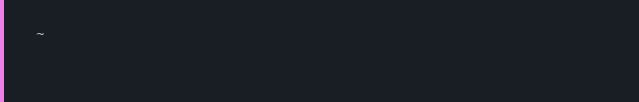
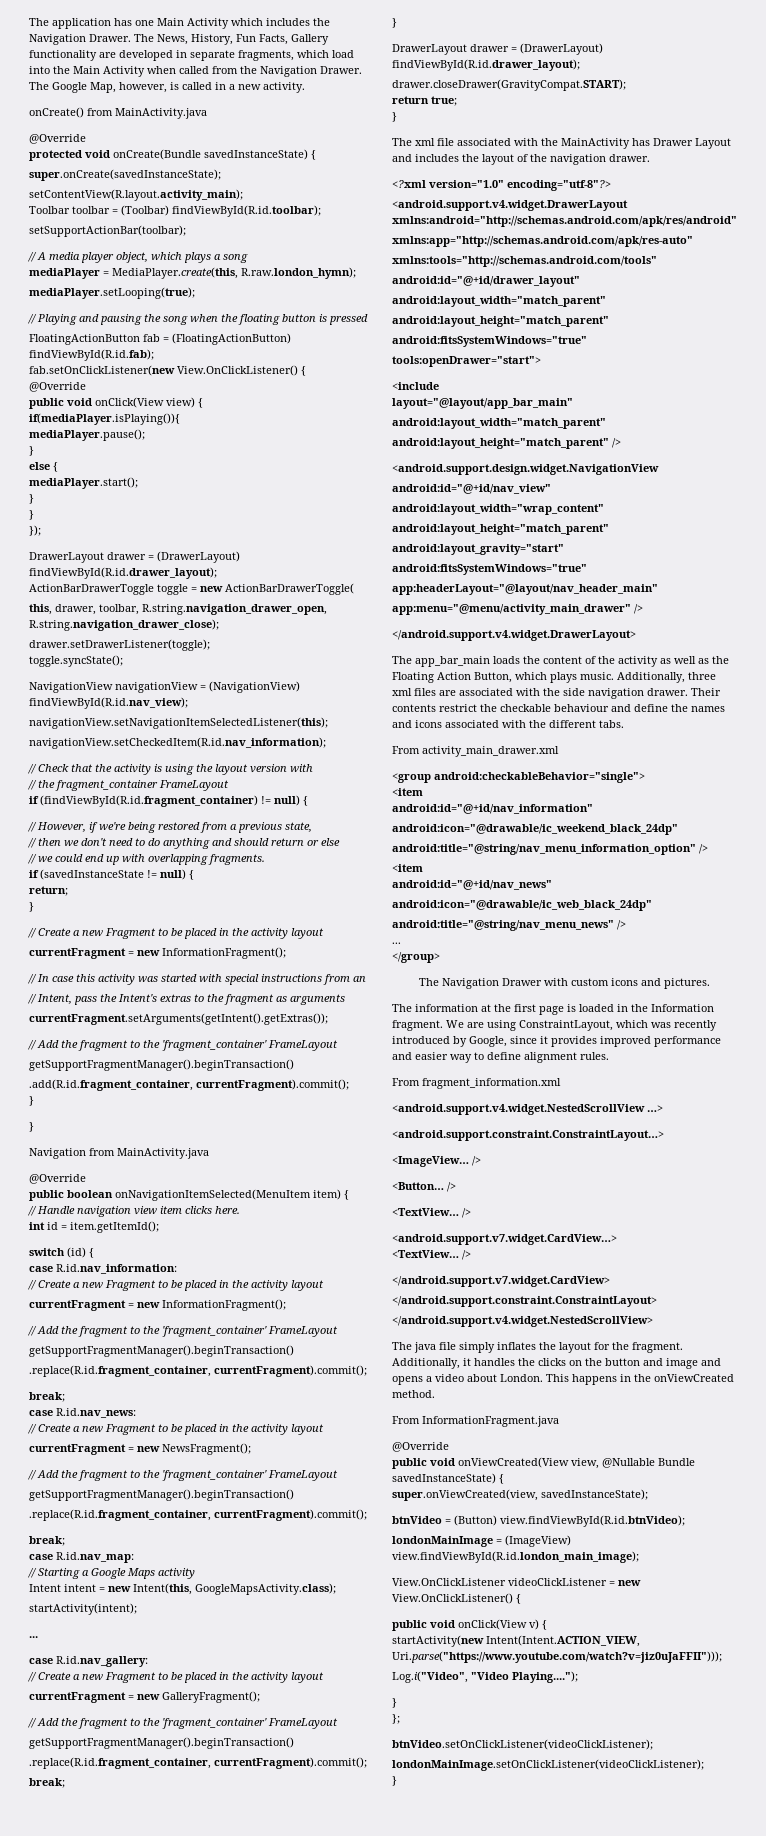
[35,33,46,38] ~ -> [29,18,330,29] [29,34,329,45] [29,50,354,61] [29,66,362,77] [29,82,305,93] [29,107,207,119] [29,134,86,144] [29,149,316,161] [29,169,221,181] [29,189,243,201] [29,205,321,217] [29,225,186,237] [27,252,248,263] [29,267,356,279] [29,287,195,299] [27,314,368,325] [29,333,291,345] [29,349,154,361] [29,365,306,376] [29,382,86,392] [29,397,203,409] [29,413,180,425] [29,429,145,441] [29,446,34,456] [29,462,58,472] [29,477,138,489] [29,494,34,504] [29,510,34,520] [29,525,41,536] [29,551,240,563] [29,567,217,579] [29,583,354,595] [29,604,327,615] [29,619,219,631] [29,639,210,651] [29,655,123,667] [29,681,300,693] [29,697,188,709] [29,717,328,729] [29,737,326,749] [27,764,313,775] [27,780,229,791] [29,795,308,807] [27,822,312,833] [27,838,340,849] [27,854,265,865] [29,869,194,880] [29,886,68,896] [29,902,34,912] [27,928,324,939] [29,947,286,959] [27,974,366,985] [27,994,345,1005] [29,1013,328,1025] [27,1040,338,1051] [29,1059,294,1071] [29,1079,349,1091] [29,1096,34,1106] [29,1122,34,1132] [29,1148,209,1159] [29,1174,86,1184] [29,1189,349,1201] [27,1206,240,1217] [29,1221,159,1233] [29,1247,94,1258] [29,1264,177,1274] [27,1280,324,1291] [29,1299,286,1311] [27,1326,338,1337] [29,1345,294,1357] [29,1365,367,1377] [29,1392,65,1402] [29,1408,136,1418] [27,1424,324,1435] [29,1443,251,1455] [27,1470,338,1481] [29,1489,294,1501] [29,1509,367,1521] [29,1536,65,1546] [29,1552,134,1563] [27,1568,195,1579] [29,1583,336,1595] [29,1603,137,1615] [29,1636,38,1638] [29,1656,148,1667] [27,1672,324,1683] [29,1691,260,1703] [27,1718,338,1729] [29,1737,294,1749] [29,1757,367,1769] [29,1778,65,1788] [392,18,397,28] [392,43,603,55] [392,59,580,71] [392,79,626,91] [392,96,457,106] [392,112,397,122] [392,138,731,149] [392,154,650,165] [392,180,611,191] [392,200,628,211] [392,216,737,227] [392,236,693,247] [392,256,657,267] [392,276,580,287] [392,296,606,307] [392,316,609,327] [392,336,587,347] [392,356,541,367] [392,382,439,390] [392,398,573,409] [392,418,606,429] [392,438,621,449] [392,464,659,475] [392,484,551,494] [392,504,604,515] [392,524,609,535] [392,544,564,555] [392,564,587,575] [392,584,658,595] [392,604,643,615] [392,630,636,641] [392,656,729,667] [392,672,716,683] [392,688,721,699] [392,704,725,712] [392,720,624,728] [392,746,559,757] [392,772,645,783] [392,788,423,796] [392,804,593,814] [392,824,678,835] [392,844,708,855] [392,864,423,872] [392,880,552,890] [392,900,652,911] [392,920,626,931] [392,942,401,944] [392,952,440,963] [419,978,710,989] [392,1004,714,1015] [392,1020,717,1031] [392,1036,721,1047] [392,1052,609,1063] [392,1078,561,1089] [392,1104,663,1115] [392,1130,664,1141] [392,1156,481,1167] [392,1182,456,1192] [392,1208,471,1218] [392,1234,617,1245] [392,1250,471,1260] [392,1276,610,1287] [392,1296,657,1307] [392,1316,653,1327] [392,1342,683,1353] [392,1358,721,1369] [392,1374,734,1385] [392,1390,435,1398] [392,1416,559,1427] [392,1442,449,1452] [392,1457,695,1469] [392,1473,504,1484] [392,1489,648,1501] [392,1515,685,1527] [392,1535,571,1547] [392,1551,639,1563] [392,1578,641,1586] [392,1593,521,1604] [392,1619,547,1631] [392,1635,640,1647] [392,1651,722,1663] [392,1671,578,1683] [392,1698,397,1708] [392,1714,400,1724] [392,1739,653,1750] [392,1759,704,1771] [392,1776,397,1786] The application has one Main Activity which includes the Navigation Drawer. The News, History, Fun Facts, Gallery functionality are developed in separate fragments, which load into the Main Activity when called from the Navigation Drawer. The Google Map, however, is called in a new activity. // onCreate() from MainActivity.java // @Override // protected void onCreate(Bundle savedInstanceState) { // super.onCreate(savedInstanceState); // setContentView(R.layout.activity_main); // Toolbar toolbar = (Toolbar) findViewById(R.id.toolbar); // setSupportActionBar(toolbar); // // A media player object, which plays a song // mediaPlayer = MediaPlayer.create(this, R.raw.london_hymn); // mediaPlayer.setLooping(true); // // Playing and pausing the song when the floating button is pressed // FloatingActionButton fab = (FloatingActionButton) findViewById(R.id.fab); // fab.setOnClickListener(new View.OnClickListener() { // @Override // public void onClick(View view) { // if(mediaPlayer.isPlaying()){ // mediaPlayer.pause(); // } // else { // mediaPlayer.start(); // } // } // }); // DrawerLayout drawer = (DrawerLayout) findViewById(R.id.drawer_layout); // ActionBarDrawerToggle toggle = new ActionBarDrawerToggle( // this, drawer, toolbar, R.string.navigation_drawer_open, R.string.navigation_drawer_close); // drawer.setDrawerListener(toggle); // toggle.syncState(); // NavigationView navigationView = (NavigationView) findViewById(R.id.nav_view); // navigationView.setNavigationItemSelectedListener(this); // navigationView.setCheckedItem(R.id.nav_information); // // Check that the activity is using the layout version with // // the fragment_container FrameLayout // if (findViewById(R.id.fragment_container) != null) { // // However, if we're being restored from a previous state, // // then we don't need to do anything and should return or else // // we could end up with overlapping fragments. // if (savedInstanceState != null) { // return; // } // // Create a new Fragment to be placed in the activity layout // currentFragment = new InformationFragment(); // // In case this activity was started with special instructions from an // // Intent, pass the Intent's extras to the fragment as arguments // currentFragment.setArguments(getIntent().getExtras()); // // Add the fragment to the 'fragment_container' FrameLayout // getSupportFragmentManager().beginTransaction() // .add(R.id.fragment_container, currentFragment).commit(); // } // } // Navigation from MainActivity.java // @Override // public boolean onNavigationItemSelected(MenuItem item) { // // Handle navigation view item clicks here. // int id = item.getItemId(); // switch (id) { // case R.id.nav_information: // // Create a new Fragment to be placed in the activity layout // currentFragment = new InformationFragment(); // // Add the fragment to the 'fragment_container' FrameLayout // getSupportFragmentManager().beginTransaction() // .replace(R.id.fragment_container, currentFragment).commit(); // break; // case R.id.nav_news: // // Create a new Fragment to be placed in the activity layout // currentFragment = new NewsFragment(); // // Add the fragment to the 'fragment_container' FrameLayout // getSupportFragmentManager().beginTransaction() // .replace(R.id.fragment_container, currentFragment).commit(); // break; // case R.id.nav_map: // // Starting a Google Maps activity // Intent intent = new Intent(this, GoogleMapsActivity.class); // startActivity(intent); // ... // case R.id.nav_gallery: // // Create a new Fragment to be placed in the activity layout // currentFragment = new GalleryFragment(); // // Add the fragment to the 'fragment_container' FrameLayout // getSupportFragmentManager().beginTransaction() // .replace(R.id.fragment_container, currentFragment).commit(); // break; // } // DrawerLayout drawer = (DrawerLayout) findViewById(R.id.drawer_layout); // drawer.closeDrawer(GravityCompat.START); // return true; // } // The xml file associated with the MainActivity has Drawer Layout and includes the layout of the navigation drawer. // <?xml version="1.0" encoding="utf-8"?> // <android.support.v4.widget.DrawerLayout xmlns:android="http://schemas.android.com/apk/res/android" // xmlns:app="http://schemas.android.com/apk/res-auto" // xmlns:tools="http://schemas.android.com/tools" // android:id="@+id/drawer_layout" // android:layout_width="match_parent" // android:layout_height="match_parent" // android:fitsSystemWindows="true" // tools:openDrawer="start"> // <include // layout="@layout/app_bar_main" // android:layout_width="match_parent" // android:layout_height="match_parent" /> // <android.support.design.widget.NavigationView // android:id="@+id/nav_view" // android:layout_width="wrap_content" // android:layout_height="match_parent" // android:layout_gravity="start" // android:fitsSystemWindows="true" // app:headerLayout="@layout/nav_header_main" // app:menu="@menu/activity_main_drawer" /> // </android.support.v4.widget.DrawerLayout> // The app_bar_main loads the content of the activity as well as the Floating Action Button, which plays music. Additionally, three xml files are associated with the side navigation drawer. Their contents restrict the checkable behaviour and define the names and icons associated with the different tabs. // From activity_main_drawer.xml // <group android:checkableBehavior="single"> // <item // android:id="@+id/nav_information" // android:icon="@drawable/ic_weekend_black_24dp" // android:title="@string/nav_menu_information_option" /> // <item // android:id="@+id/nav_news" // android:icon="@drawable/ic_web_black_24dp" // android:title="@string/nav_menu_news" /> // ... // </group> // The Navigation Drawer with custom icons and pictures. // The information at the first page is loaded in the Information fragment. We are using ConstraintLayout, which was recently introduced by Google, since it provides improved performance and easier way to define alignment rules. // From fragment_information.xml // <android.support.v4.widget.NestedScrollView …> // <android.support.constraint.ConstraintLayout…> // <ImageView… /> // <Button… /> // <TextView… /> // <android.support.v7.widget.CardView…> // <TextView… /> // </android.support.v7.widget.CardView> // </android.support.constraint.ConstraintLayout> // </android.support.v4.widget.NestedScrollView> // The java file simply inflates the layout for the fragment. Additionally, it handles the clicks on the button and image and opens a video about London. This happens in the onViewCreated method. // From InformationFragment.java // @Override // public void onViewCreated(View view, @Nullable Bundle savedInstanceState) { // super.onViewCreated(view, savedInstanceState); // btnVideo = (Button) view.findViewById(R.id.btnVideo); // londonMainImage = (ImageView) view.findViewById(R.id.london_main_image); // View.OnClickListener videoClickListener = new View.OnClickListener() { // public void onClick(View v) { // startActivity(new Intent(Intent.ACTION_VIEW, Uri.parse("https://www.youtube.com/watch?v=jiz0uJaFFII"))); // Log.i("Video", "Video Playing...."); // } // }; // btnVideo.setOnClickListener(videoClickListener); // londonMainImage.setOnClickListener(videoClickListener); // }

